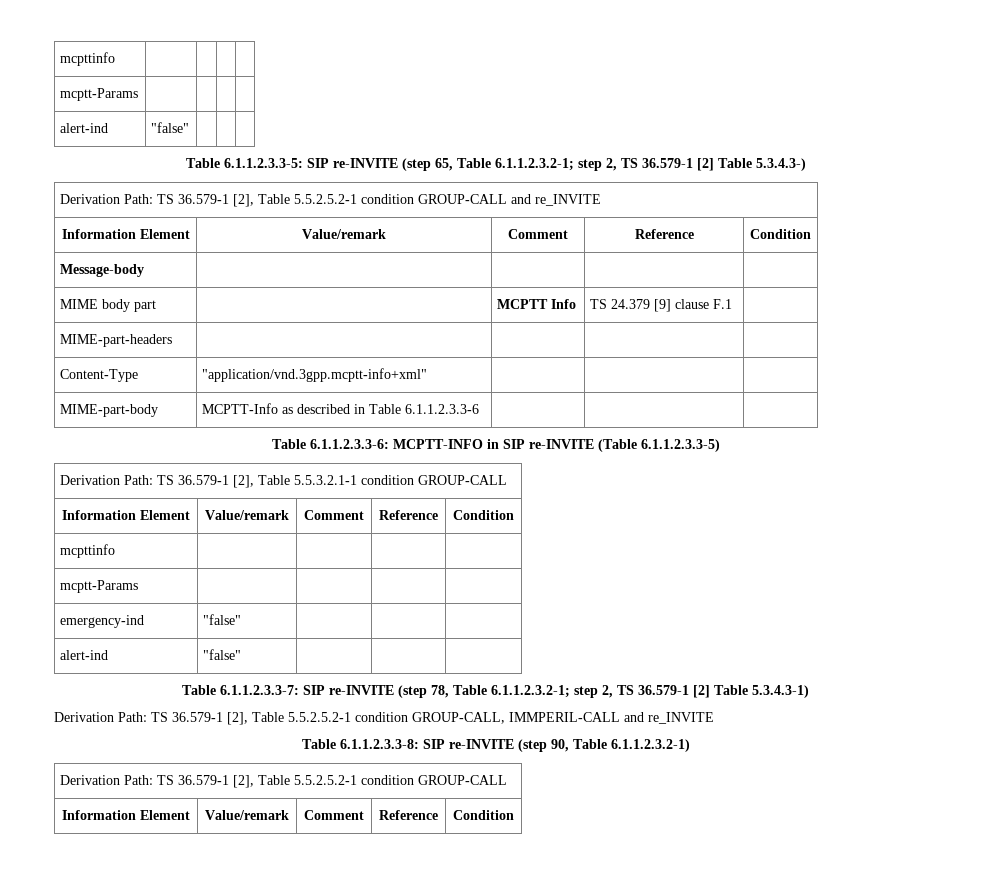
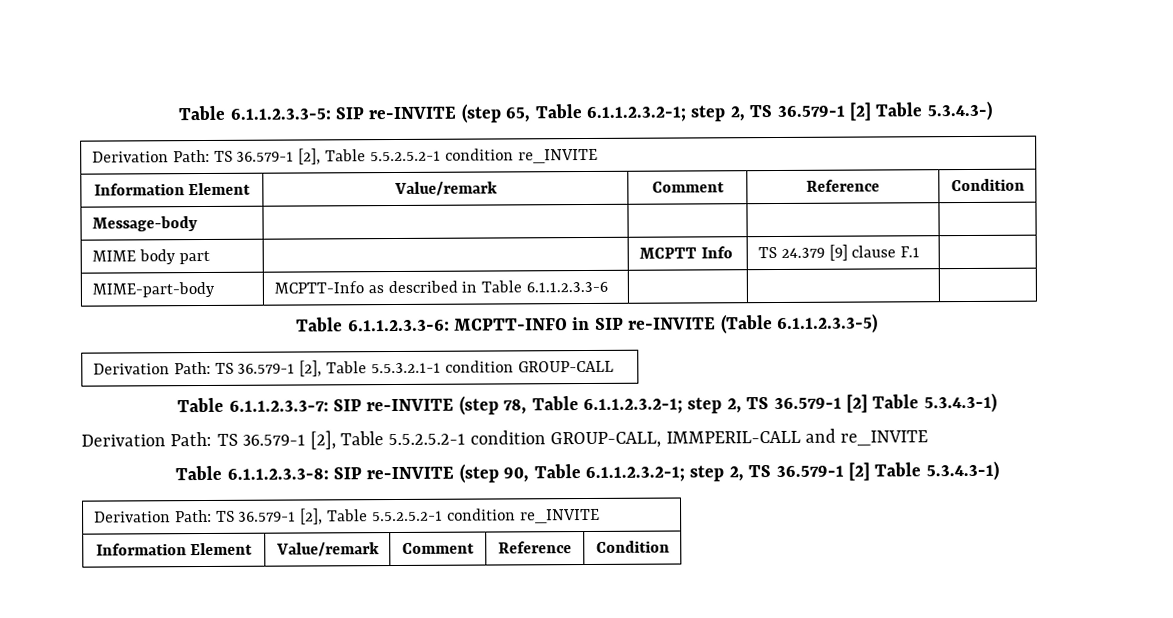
[60,52,116,66] [60,88,139,101] [60,123,109,133] [151,122,190,133] mcpttinfo | | | | // mcptt-Params | | | | // alert-ind | "false" | | | // -> (178, 113) none
[418,194,532,204] GROUP-CALL and -> (514, 154) none
[60,334,173,347] [60,369,139,382] [202,368,428,382] // MIME-part-headers | | | | // Content-Type | "application/vnd.3gpp.mcptt-info+xml" | | | -> (921, 252) none
[61,510,190,520] [205,510,289,520] [304,510,364,520] [379,510,438,520] [453,510,514,520] [60,544,116,558] [60,580,139,593] [60,615,145,628] [203,614,242,625] [60,650,109,660] [203,649,242,660] // Information Element | Value/remark | Comment | Reference | Condition // mcpttinfo | | | | // mcptt-Params | | | | // emergency-ind | "false" | | | // alert-ind | "false" | | | -> (614, 366) none
[610,739,690,752] [60,775,508,788] 6.1.1.2.3.2-1) // Derivation Path: TS 36.579-1 [2], Table 5.5.2.5.2-1 condition GROUP-CALL -> [584,460,999,483] [93,508,600,525] 6.1.1.2.3.2-1; step 2, TS 36.579-1 [2] Table 5.3.4.3-1) // Derivation Path: TS 36.579-1 [2], Table 5.5.2.5.2-1 condition re_INVITE

